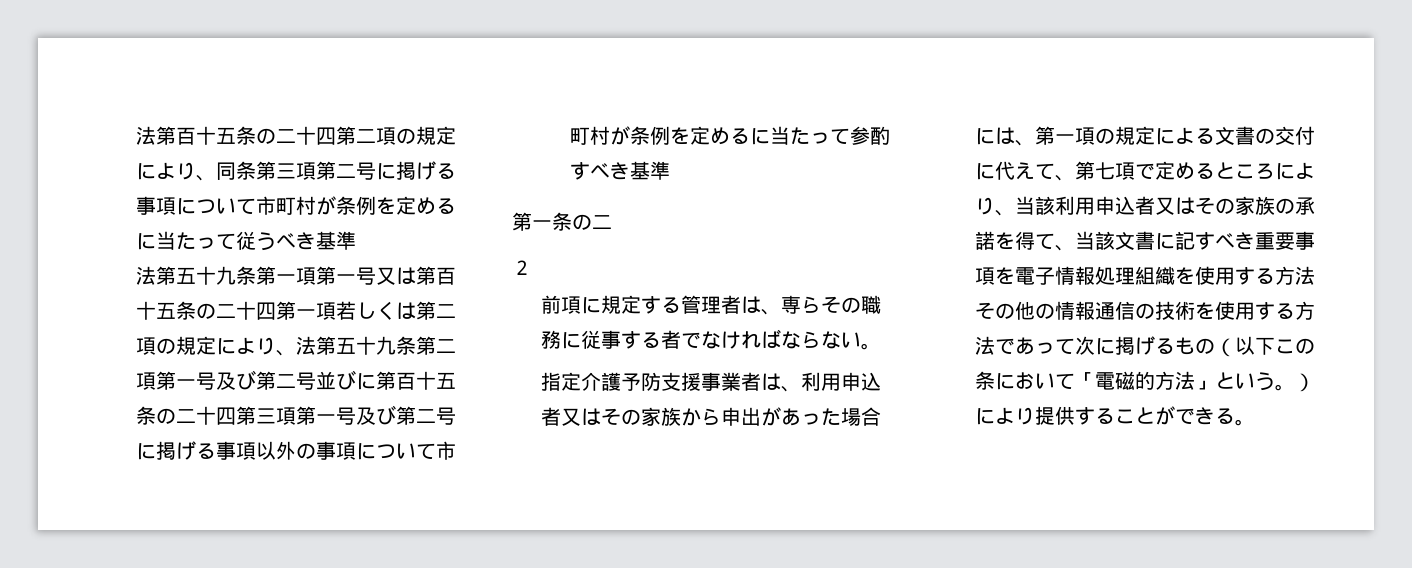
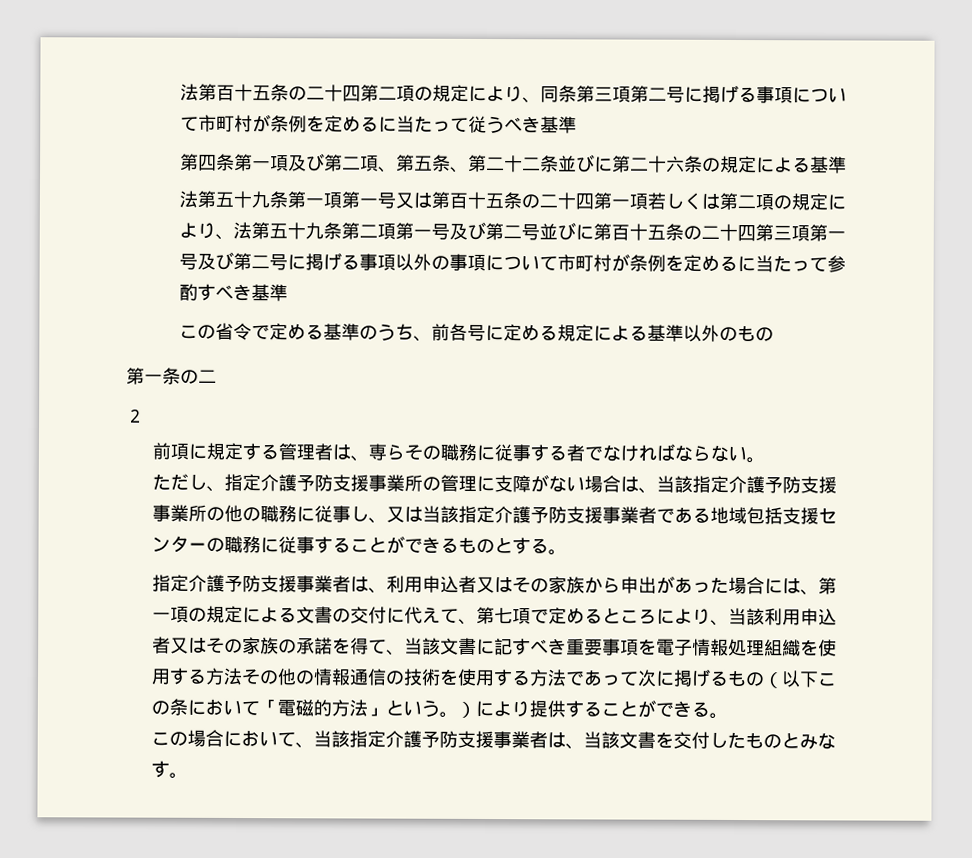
(357, 240) none -> [180,153,848,174] // 第四条第一項及び第二項、第五条、第二十二条並びに第二十六条の規定による基準
(671, 170) none -> [179,322,775,342] // この省令で定める基準のうち、前各号に定める規定による基準以外のもの
(882, 346) none -> [151,473,837,494] [151,504,837,525] [151,535,567,556] // ただし、指定介護予防支援事業所の管理に支障がない場合は、当該指定介護予防支援事業所の他の職務に従事し、又は当該指定介護予防支援事業者である地域包括支援センターの職務に従事することができるものとする。
(1256, 422) none -> [150,729,836,750] [150,760,188,779] // この場合において、当該指定介護予防支援事業者は、当該文書を交付したものとみなす。

